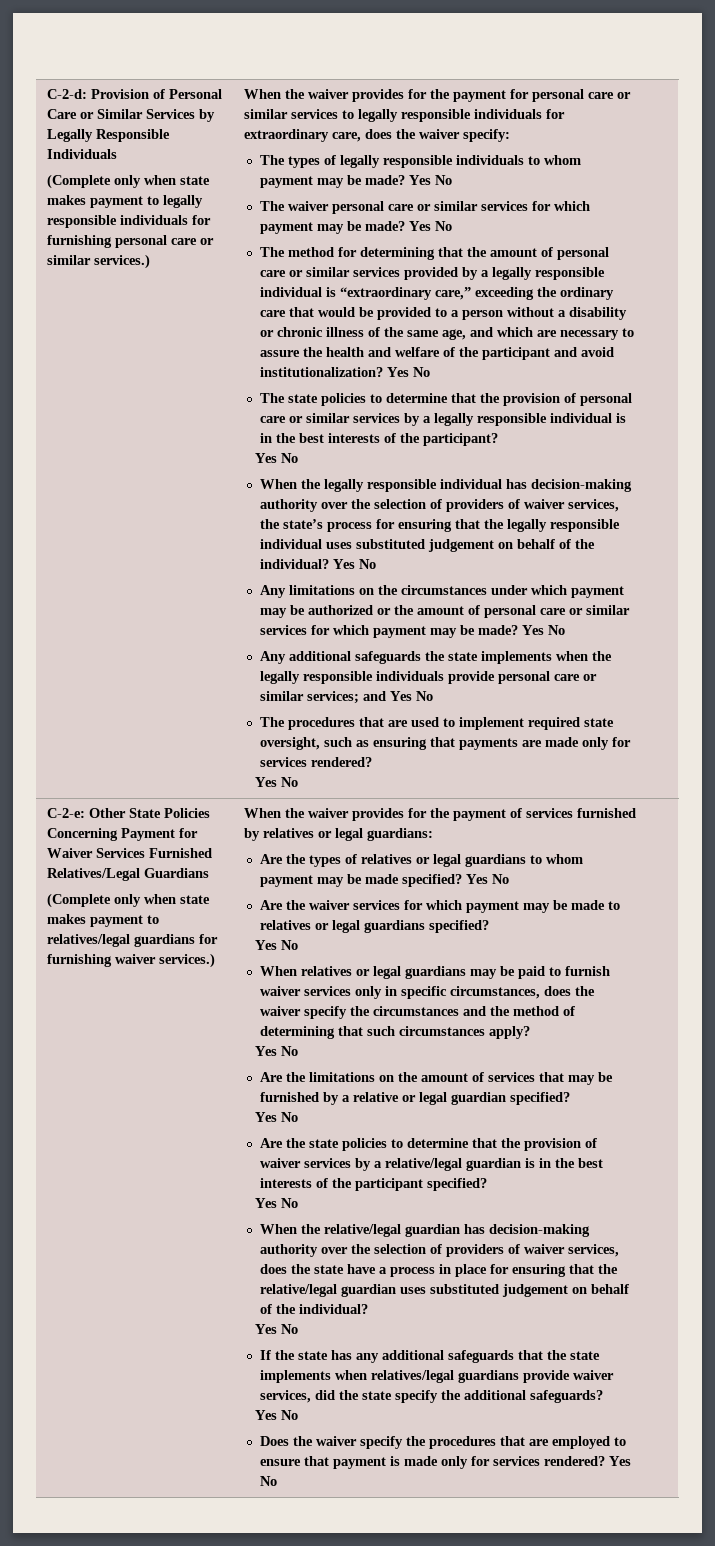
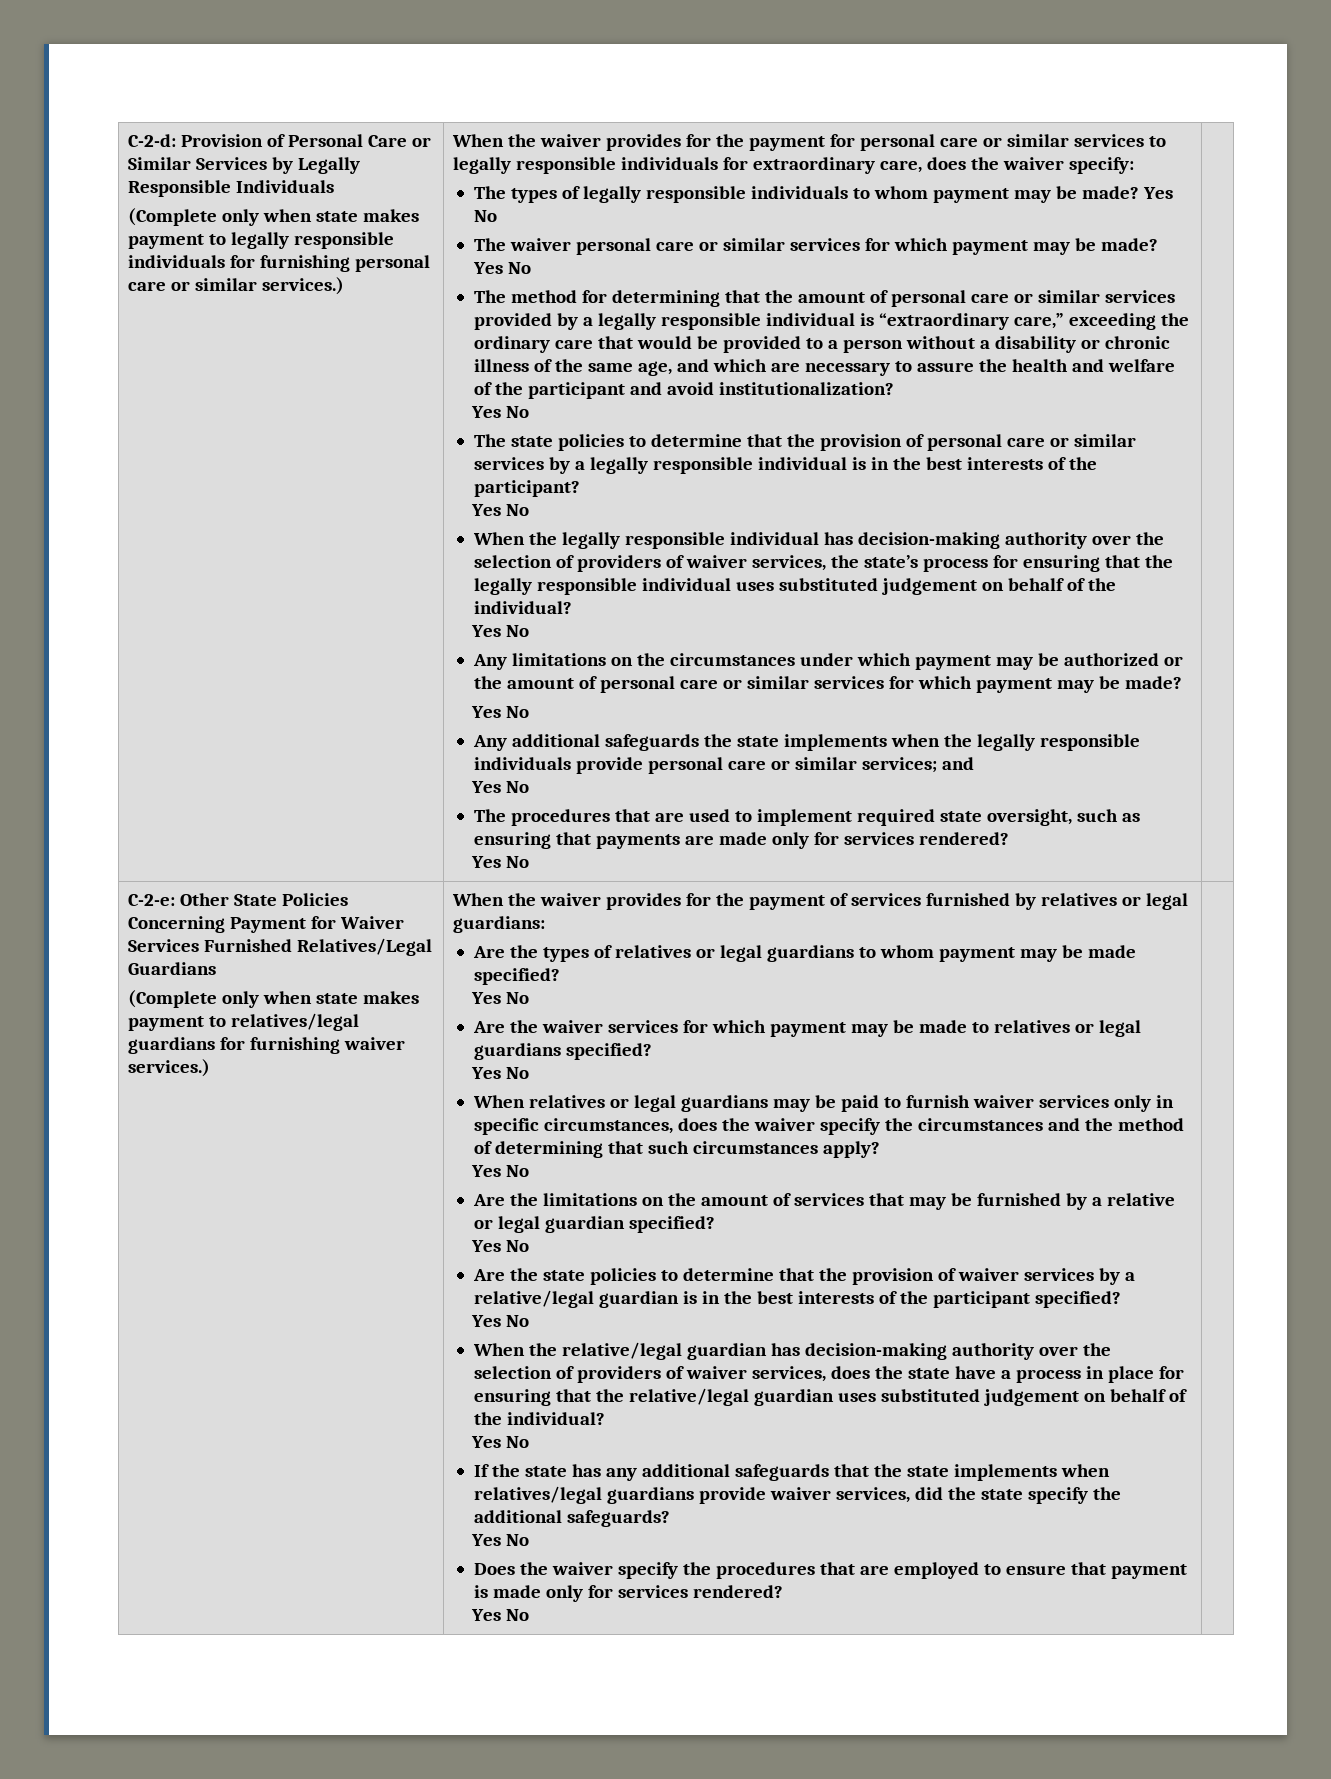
(384, 372) none -> (894, 388) //
(330, 564) none -> (572, 607) //
(519, 630) none -> (1182, 682) //
(387, 696) none -> (974, 763) //
(463, 880) none -> (560, 976) //
(606, 1461) none -> (783, 1591) //

